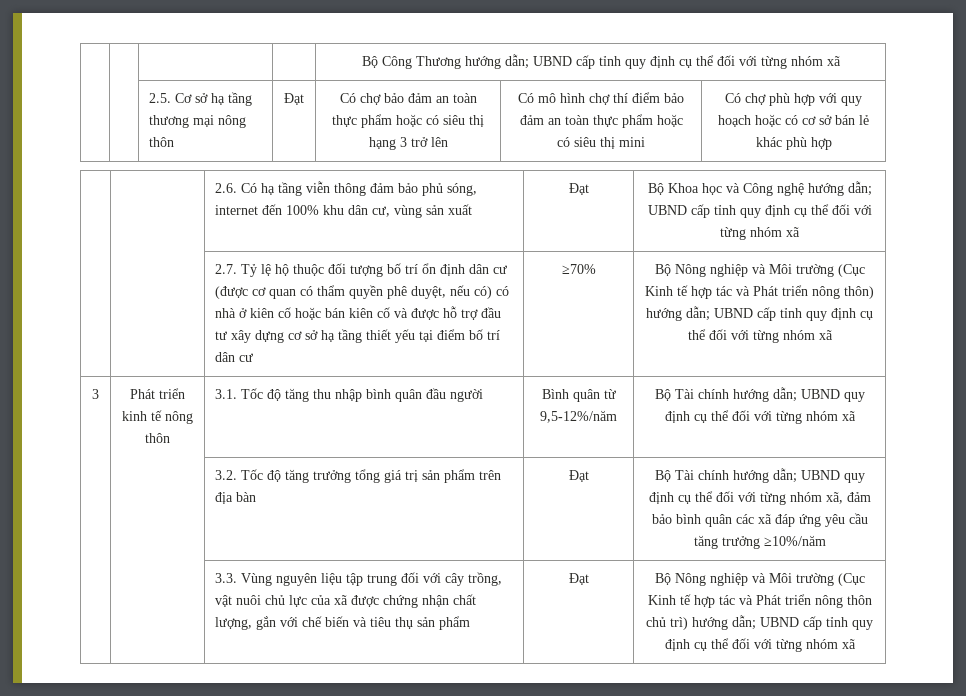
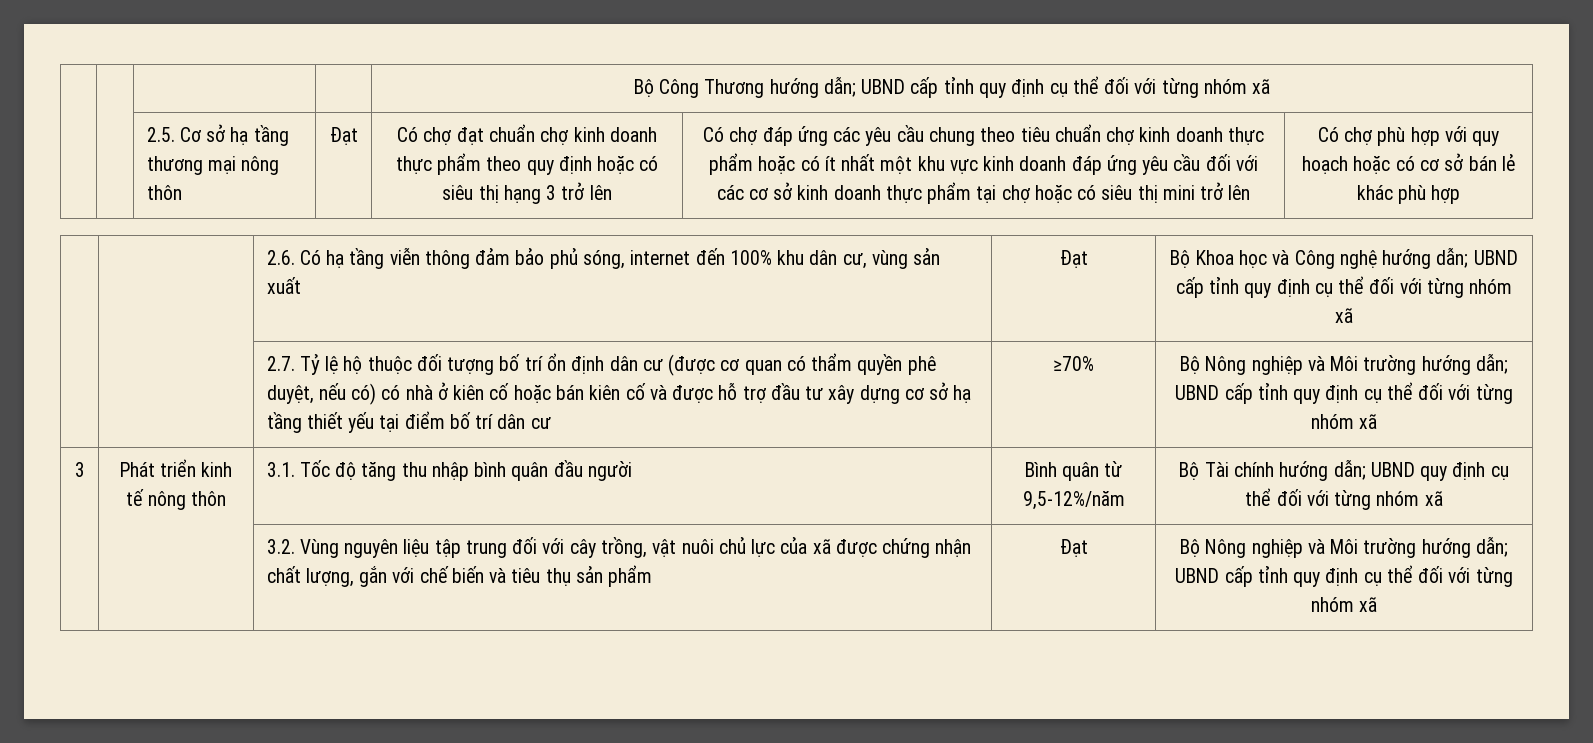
[383,93,477,103] [332,114,392,128] bảo đảm an toàn thực phẩm -> [456,124,657,145] [395,153,592,175] đạt chuẩn chợ kinh doanh thực phẩm theo quy định
[538,92,684,105] [519,114,653,128] mô hình chợ thí điểm bảo đảm an toàn thực phẩm -> [729,124,1264,146] [709,153,1258,175] [716,182,1030,204] chợ đáp ứng các yêu cầu chung theo tiêu chuẩn chợ kinh doanh thực phẩm hoặc có ít nhất một khu vực kinh doanh đáp ứng yêu cầu đối với các cơ sở kinh doanh thực phẩm tại chợ
(645, 142) none -> [1200,182,1251,200] trở lên
[837,264,865,277] [645,285,874,299] (Cục Kinh tế hợp tác và Phát triển nông thôn) -> (1417, 365) none
[241,469,502,483] [215,492,257,504] [568,470,589,482] [654,468,865,483] [648,491,871,505] [651,513,868,527] [693,535,826,549] [215,573,238,583] Tốc độ tăng trưởng tổng giá trị sản phẩm trên địa bàn | Đạt | Bộ Tài chính hướng dẫn; UBND quy định cụ thể đối với từng nhóm xã, đảm bảo bình quân các xã đáp ứng yêu cầu tăng trưởng ≥10%/năm // | | 3.3. -> (295, 546) none
[837,573,865,586] [647,594,872,608] [646,617,688,630] (Cục Kinh tế hợp tác và Phát triển nông thôn chủ trì) -> (1417, 548) none

